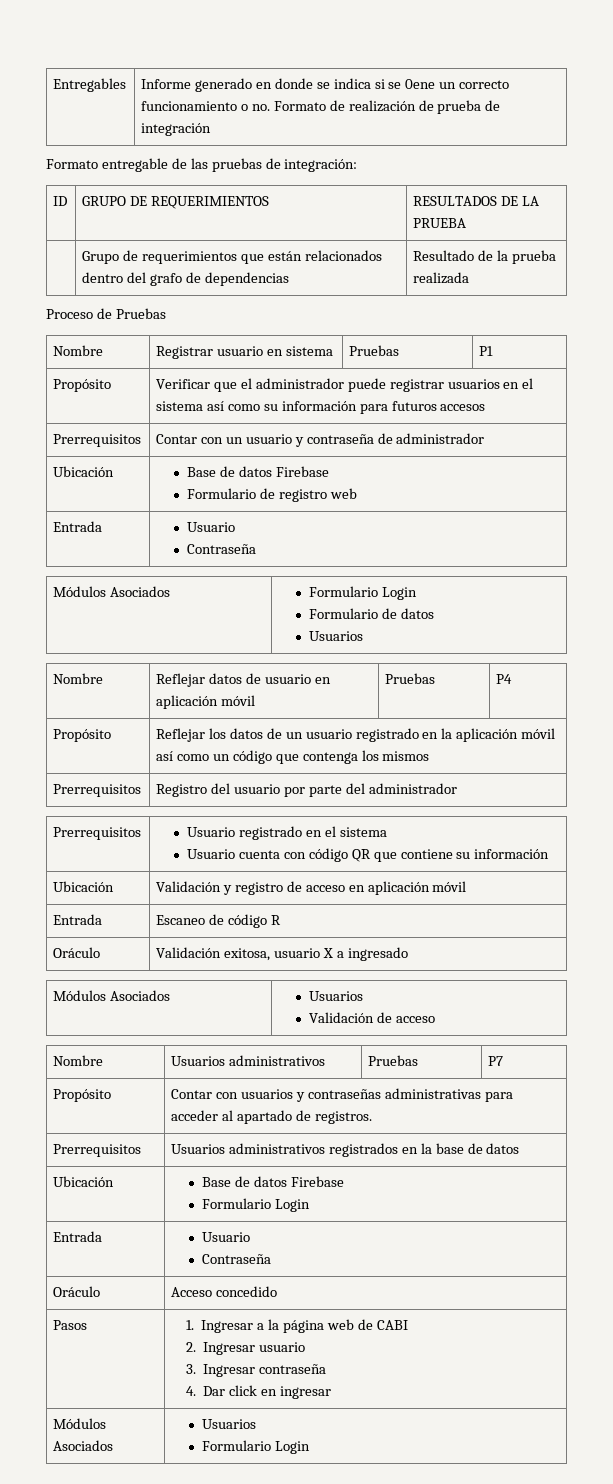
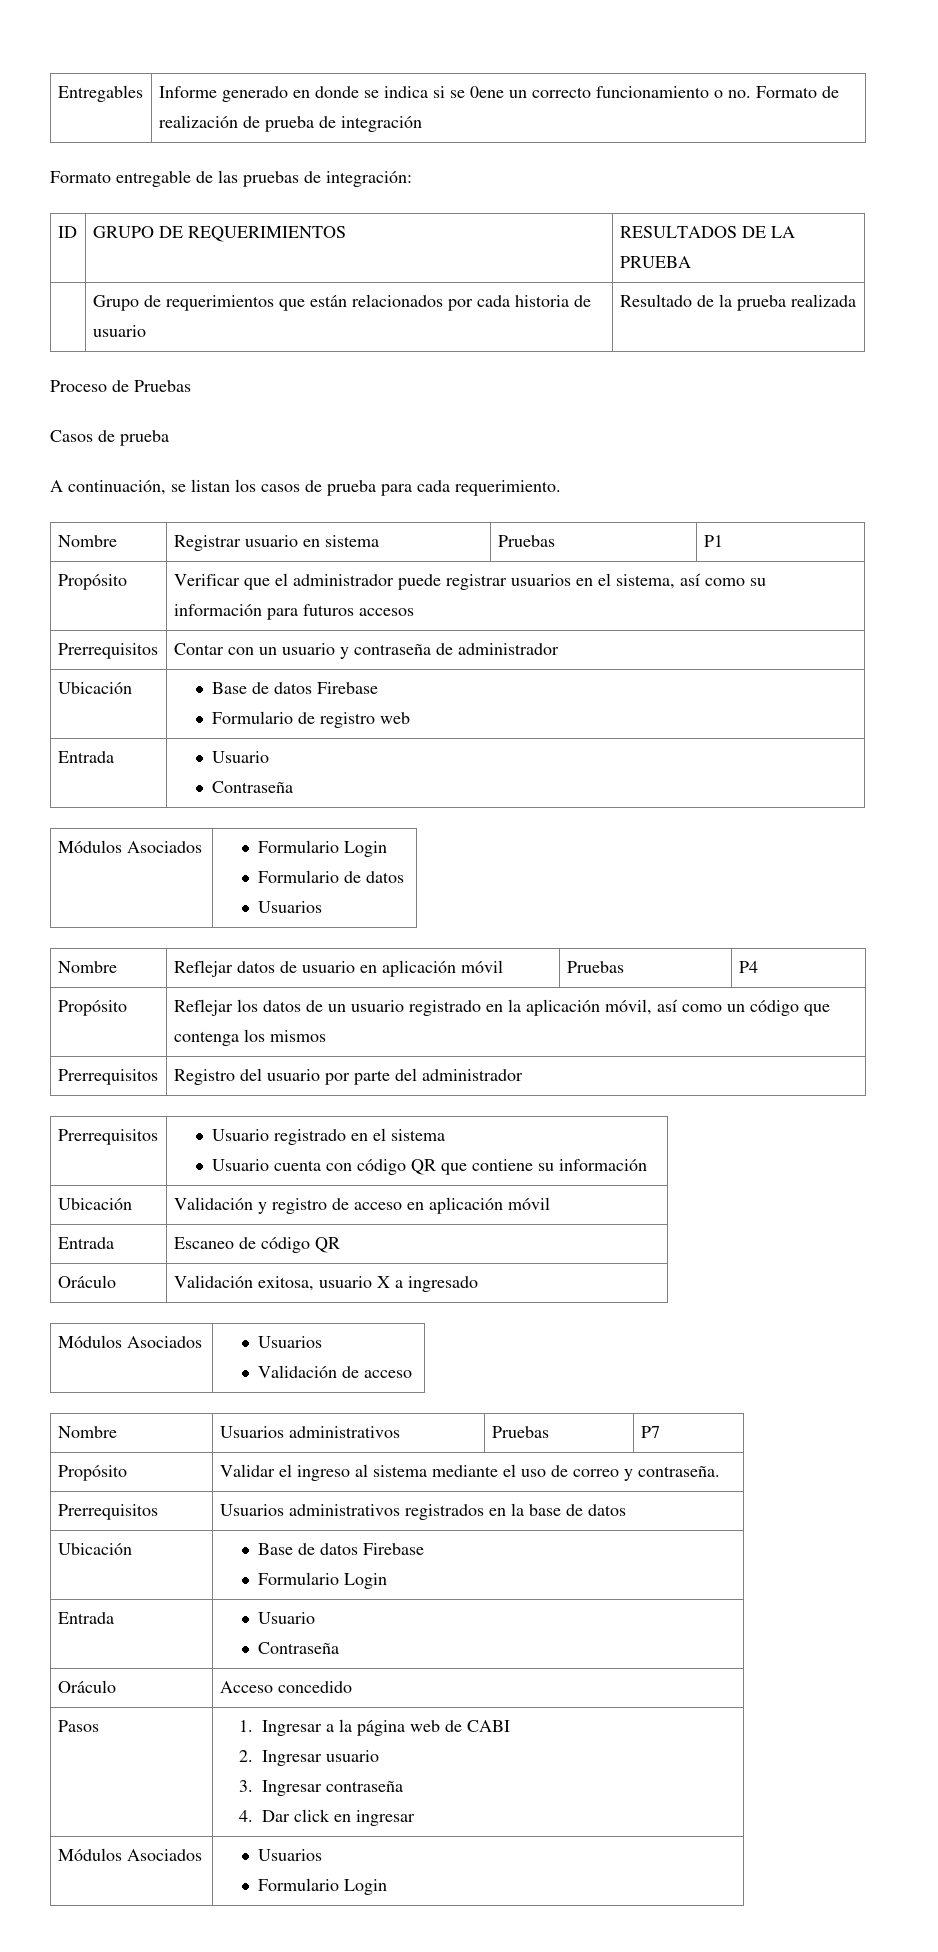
[82,272,289,286] dentro del grafo de dependencias -> [447,295,591,311] [92,325,146,337] por cada historia de usuario
(166, 313) none -> [50,430,169,446] [50,479,561,496] // Casos de prueba // A continuación, se listan los casos de prueba para cada requerimiento.
[156,401,204,411] sistema -> [615,574,675,589] sistema,
[521,728,556,739] móvil -> [604,999,652,1015] móvil,
[270,915,281,925] R -> [314,1237,340,1253] QR
[171,1088,513,1102] [171,1110,372,1124] Contar con usuarios y contraseñas administrativas para acceder al apartado de registros. -> [219,1464,720,1481] Validar el ingreso al sistema mediante el uso de correo y contraseña.

